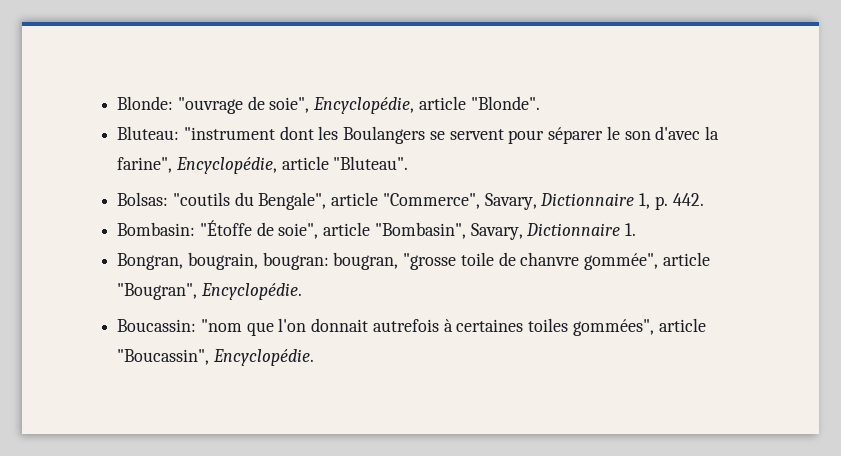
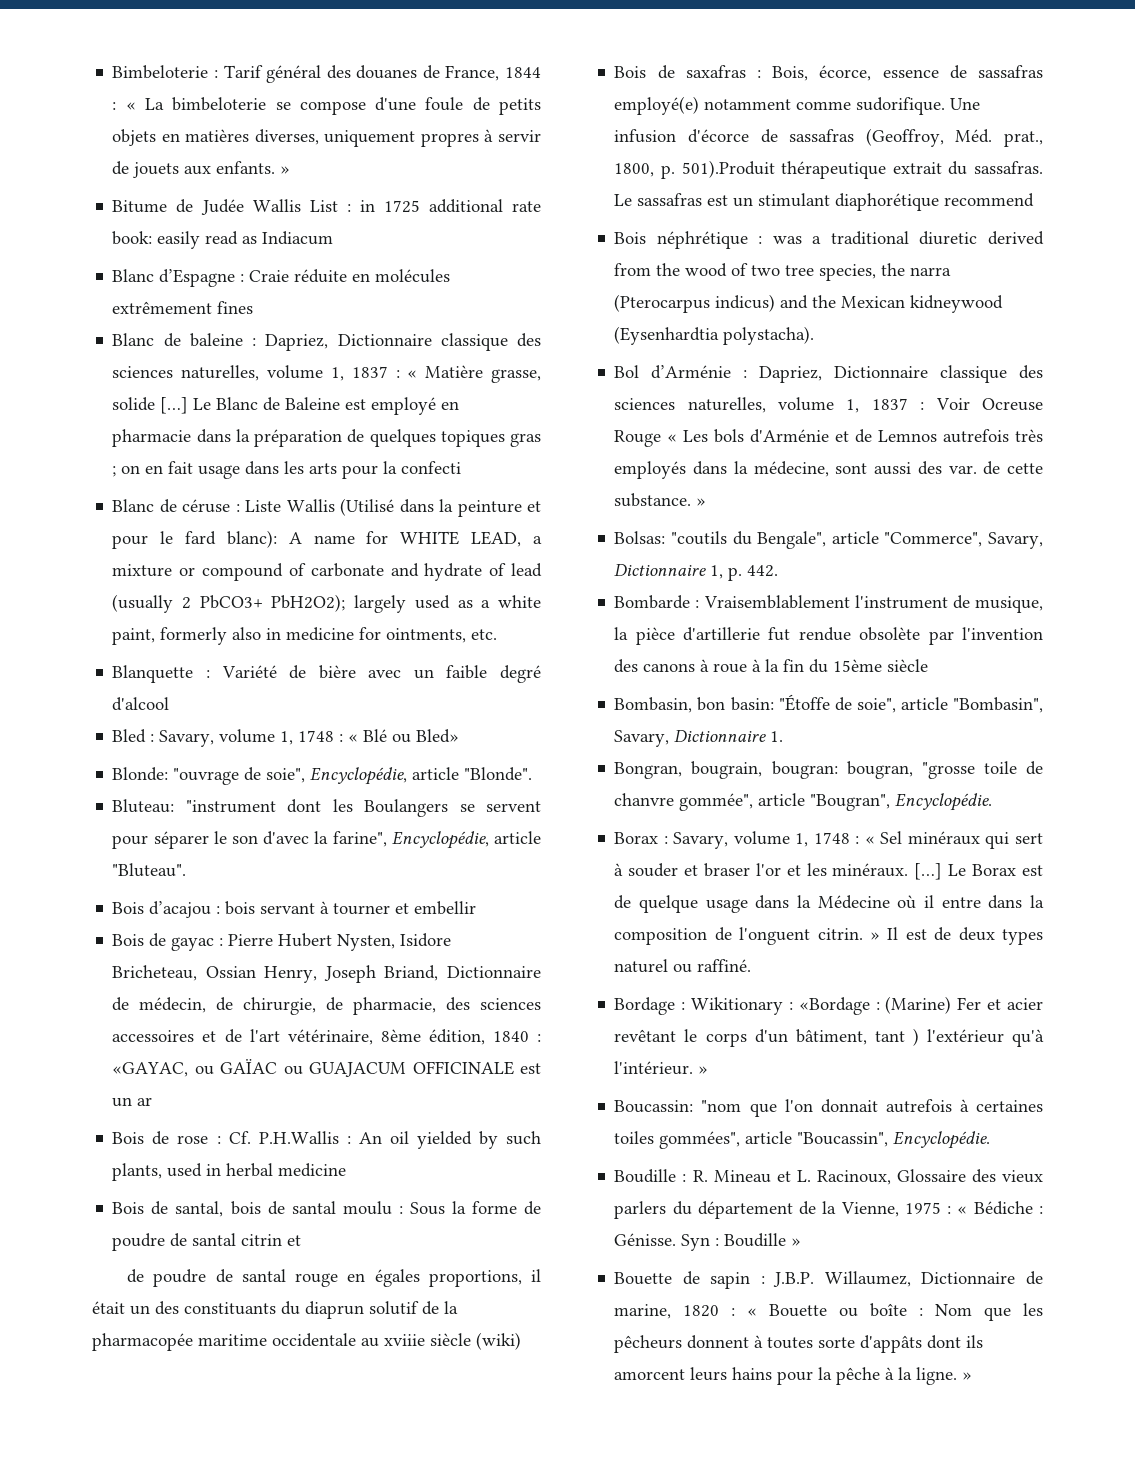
(117, 103) none -> [112,65,541,83] [112,97,541,115] [112,129,541,147] [112,161,291,178] [112,199,541,215] [112,231,334,249] [112,269,451,287] [112,301,254,314] [112,333,541,351] [112,365,541,383] [112,397,460,415] [112,429,541,447] [112,461,462,479] [112,498,541,517] [112,530,543,549] [112,563,542,581] [112,594,541,613] [112,627,498,645] [112,665,541,683] [112,697,170,711] [112,729,460,747] Bimbeloterie : Tarif général des douanes de France, 1844 : « La bimbeloterie se compose d'une foule de petits objets en matières diverses, uniquement propres à servir de jouets aux enfants. » // Bitume de Judée Wallis List : in 1725 additional rate book: easily read as Indiacum // Blanc d’Espagne : Craie réduite en molécules extrêmement fines // Blanc de baleine : Dapriez, Dictionnaire classique des sciences naturelles, volume 1, 1837 : « Matière grasse, solide […] Le Blanc de Baleine est employé en pharmacie dans la préparation de quelques topiques gras ; on en fait usage dans les arts pour la confecti // Blanc de céruse : Liste Wallis (Utilisé dans la peinture et pour le fard blanc): A name for WHITE LEAD, a mixture or compound of carbonate and hydrate of lead (usually 2 PbCO3+ PbH2O2); largely used as a white paint, formerly also in medicine for ointments, etc. // Blanquette : Variété de bière avec un faible degré d'alcool // Bled : Savary, volume 1, 1748 : « Blé ou Bled» //
(409, 163) none -> [112,901,477,918] [112,933,452,951] [112,965,541,983] [112,997,541,1015] [112,1029,541,1045] [112,1059,541,1077] [112,1097,153,1107] [112,1131,541,1149] [112,1163,347,1181] [112,1201,541,1217] [112,1233,302,1251] [127,1269,541,1287] [92,1301,458,1319] [92,1332,521,1351] [614,65,1043,81] [614,96,981,115] [614,128,1043,147] [614,160,1043,179] [614,193,1035,211] [614,231,1044,249] [614,263,952,281] [614,294,1004,313] [614,326,815,345] [614,365,1043,383] [614,397,1043,413] [614,429,1043,447] [614,461,1043,479] [614,493,707,507] // Bois d’acajou : bois servant à tourner et embellir // Bois de gayac : Pierre Hubert Nysten, Isidore Bricheteau, Ossian Henry, Joseph Briand, Dictionnaire de médecin, de chirurgie, de pharmacie, des sciences accessoires et de l'art vétérinaire, 8ème édition, 1840 : «GAYAC, ou GAÏAC ou GUAJACUM OFFICINALE est un ar // Bois de rose : Cf. P.H.Wallis : An oil yielded by such plants, used in herbal medicine // Bois de santal, bois de santal moulu : Sous la forme de poudre de santal citrin et // de poudre de santal rouge en égales proportions, il était un des constituants du diaprun solutif de la pharmacopée maritime occidentale au xviiie siècle (wiki) // Bois de saxafras : Bois, écorce, essence de sassafras employé(e) notamment comme sudorifique. Une infusion d'écorce de sassafras (Geoffroy, Méd. prat., 1800, p. 501).Produit thérapeutique extrait du sassafras. Le sassafras est un stimulant diaphorétique recommend // Bois néphrétique : was a traditional diuretic derived from the wood of two tree species, the narra (Pterocarpus indicus) and the Mexican kidneywood (Eysenhardtia polystacha). // Bol d’Arménie : Dapriez, Dictionnaire classique des sciences naturelles, volume 1, 1837 : Voir Ocreuse Rouge « Les bols d'Arménie et de Lemnos autrefois très employés dans la médecine, sont aussi des var. de cette substance. »
[117,222,196,236] Bombasin: -> [614,595,1043,613] [614,627,1043,645] [614,659,929,673] [614,697,774,713] Bombarde : Vraisemblablement l'instrument de musique, la pièce d'artillerie fut rendue obsolète par l'invention des canons à roue à la fin du 15ème siècle // Bombasin, bon basin:
(302, 291) none -> [614,831,1043,849] [614,863,1043,880] [614,895,1044,913] [614,927,1043,945] [614,959,752,973] [614,996,1043,1015] [614,1028,1044,1047] [614,1061,709,1075] // Borax : Savary, volume 1, 1748 : « Sel minéraux qui sert à souder et braser l'or et les minéraux. […] Le Borax est de quelque usage dans la Médecine où il entre dans la composition de l'onguent citrin. » Il est de deux types naturel ou raffiné. // Bordage : Wikitionary : «Bordage : (Marine) Fer et acier revêtant le corps d'un bâtiment, tant ) l'extérieur qu'à l'intérieur. »
(314, 357) none -> [614,1169,1043,1185] [614,1201,1043,1219] [614,1233,802,1251] [614,1271,1043,1289] [614,1303,1043,1321] [614,1335,984,1353] [614,1367,973,1385] // Boudille : R. Mineau et L. Racinoux, Glossaire des vieux parlers du département de la Vienne, 1975 : « Bédiche : Génisse. Syn : Boudille » // Bouette de sapin : J.B.P. Willaumez, Dictionnaire de marine, 1820 : « Bouette ou boîte : Nom que les pêcheurs donnent à toutes sorte d'appâts dont ils amorcent leurs hains pour la pêche à la ligne. »

